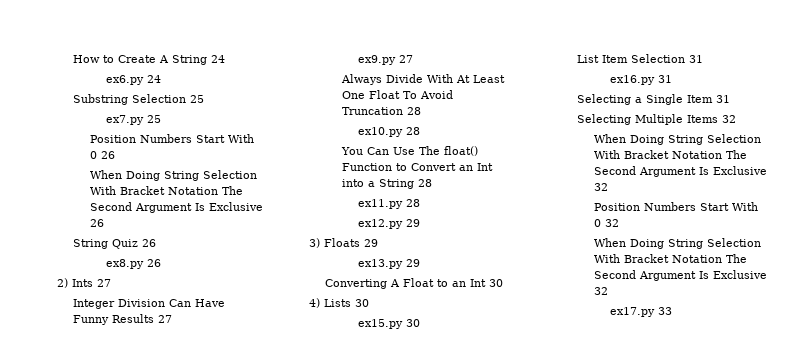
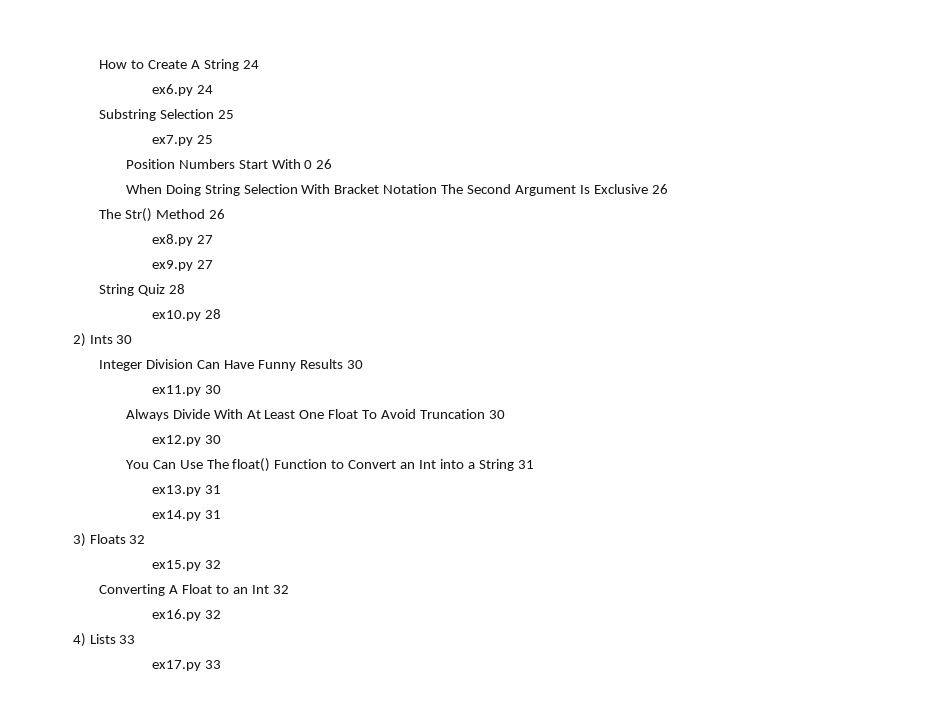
[73,239,139,249] String Quiz -> [99,208,206,222] The Str() Method
[146,259,161,267] 26 -> [197,235,214,244] [152,260,214,271] [99,284,186,296] [152,309,222,321] 27 // ex9.py 27 // String Quiz 28 // ex10.py 28
[97,279,112,287] 27 -> [116,335,133,344] 30
[158,315,173,323] [357,55,413,65] 27 // ex9.py 27 -> [346,360,363,369] [152,385,222,396] 30 // ex11.py 30
[406,107,421,115] [357,127,420,137] 28 // ex10.py 28 -> [488,410,505,419] [152,435,222,446] 30 // ex12.py 30
[417,179,432,187] [357,199,420,209] [357,219,420,229] 28 // ex11.py 28 // ex12.py 29 -> [517,460,534,469] [152,485,222,496] [152,510,222,521] 31 // ex13.py 31 // ex14.py 31
[364,239,379,247] [357,259,420,269] 29 // ex13.py 29 -> [129,535,146,544] [152,560,222,571] 32 // ex15.py 32
[489,279,504,287] 30 -> [272,585,289,594] [152,609,222,621] 32 // ex16.py 32
[355,299,370,307] [357,319,420,329] [577,54,704,63] [609,75,672,85] [577,94,731,105] [577,114,737,125] [593,134,761,145] [593,150,747,159] [593,166,767,177] [593,183,608,191] [593,202,758,211] [593,219,619,227] [593,238,761,249] [593,254,747,263] [593,270,767,281] [593,287,608,295] 30 // ex15.py 30 // List Item Selection 31 // ex16.py 31 // Selecting a Single Item 31 // Selecting Multiple Items 32 // When Doing String Selection With Bracket Notation The Second Argument Is Exclusive 32 // Position Numbers Start With 0 32 // When Doing String Selection With Bracket Notation The Second Argument Is Exclusive 32 -> [119,635,136,644] 33

